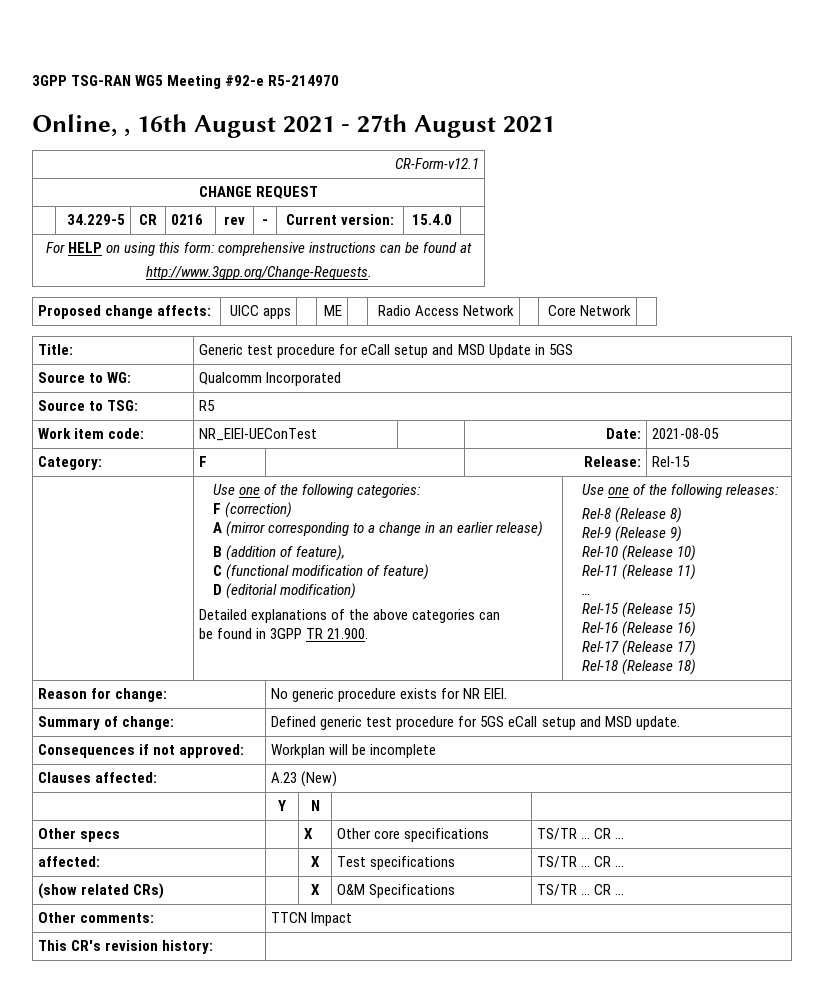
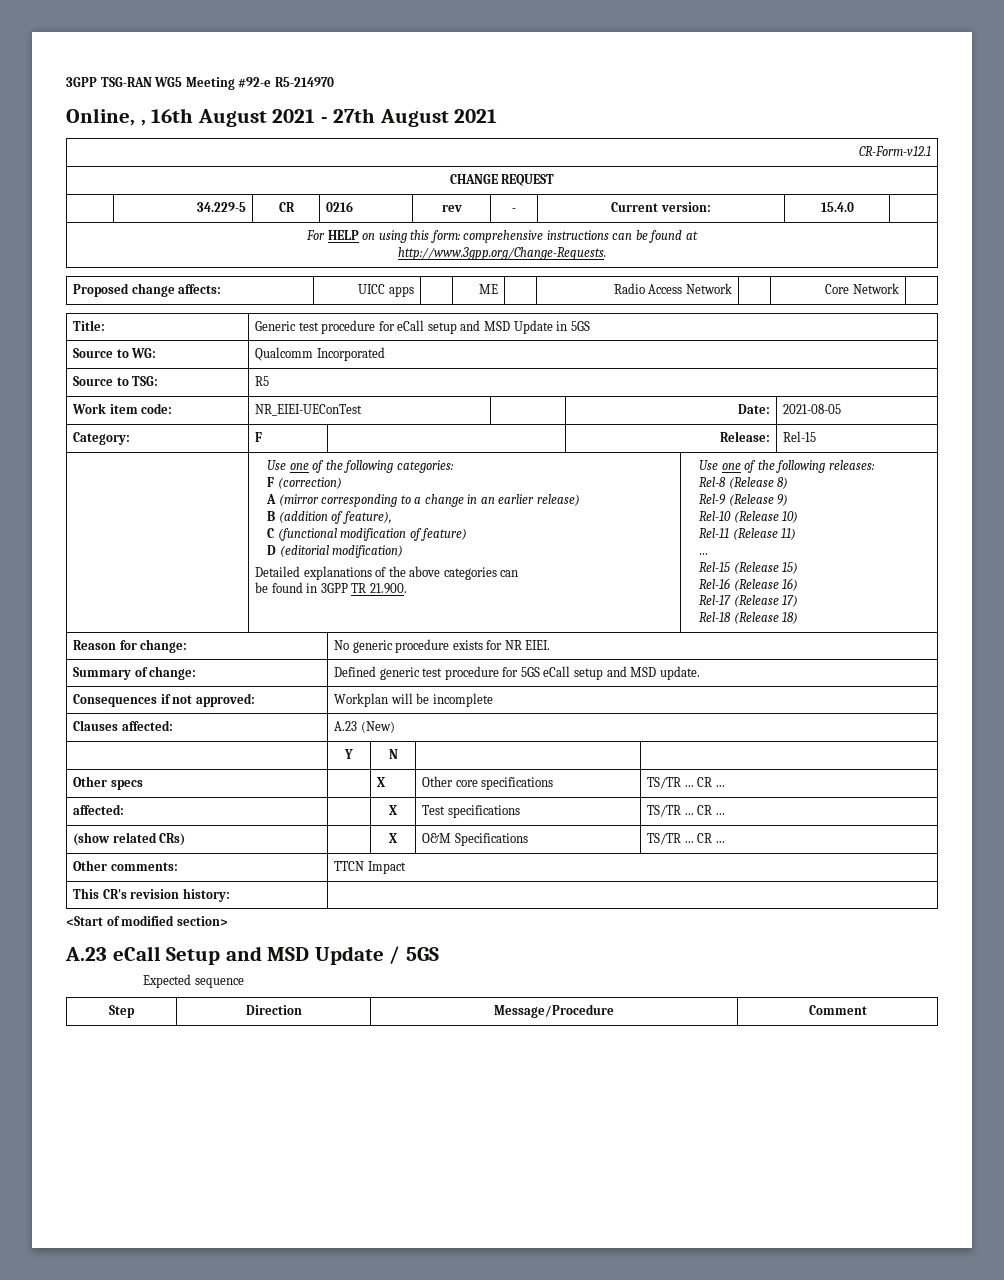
(214, 947) none -> [66,915,228,926] [65,946,439,965] [143,974,244,988] [109,1005,135,1018] [245,1005,302,1015] [494,1004,614,1018] [808,1005,867,1015] // <Start of modified section> // A.23 eCall Setup and MSD Update / 5GS // Expected sequence // Step | Direction | Message/Procedure | Comment

